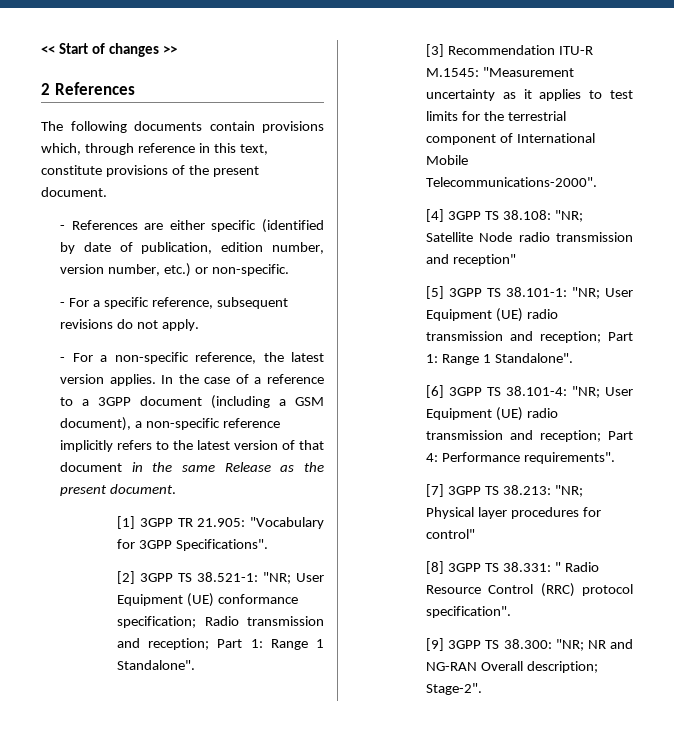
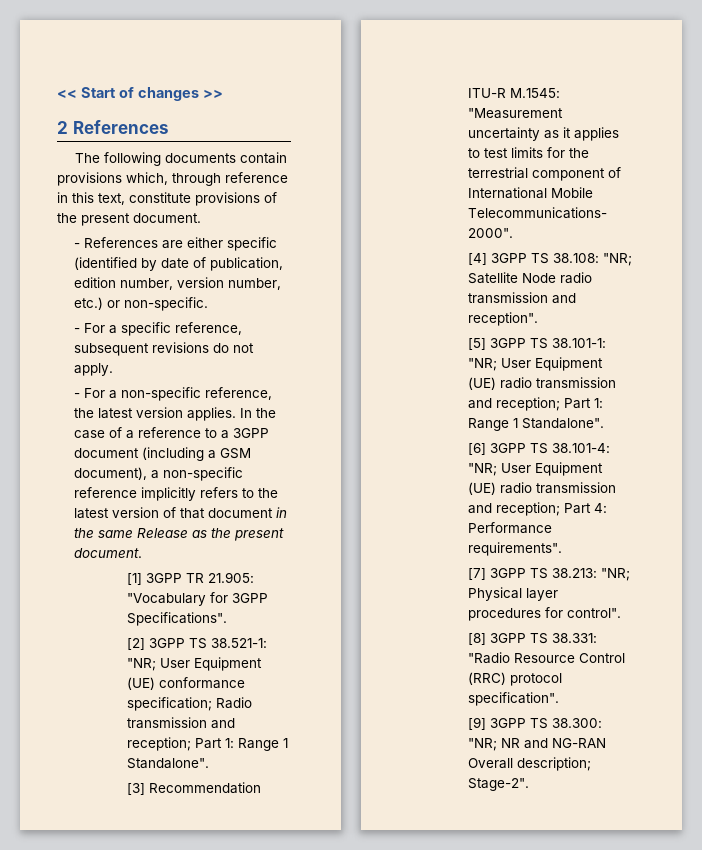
[452,254,516,266] reception" -> [467,312,538,326] reception".
[425,529,475,539] control" -> [566,608,621,618] control".
[554,562,599,572] " Radio -> [467,652,510,664] "Radio

